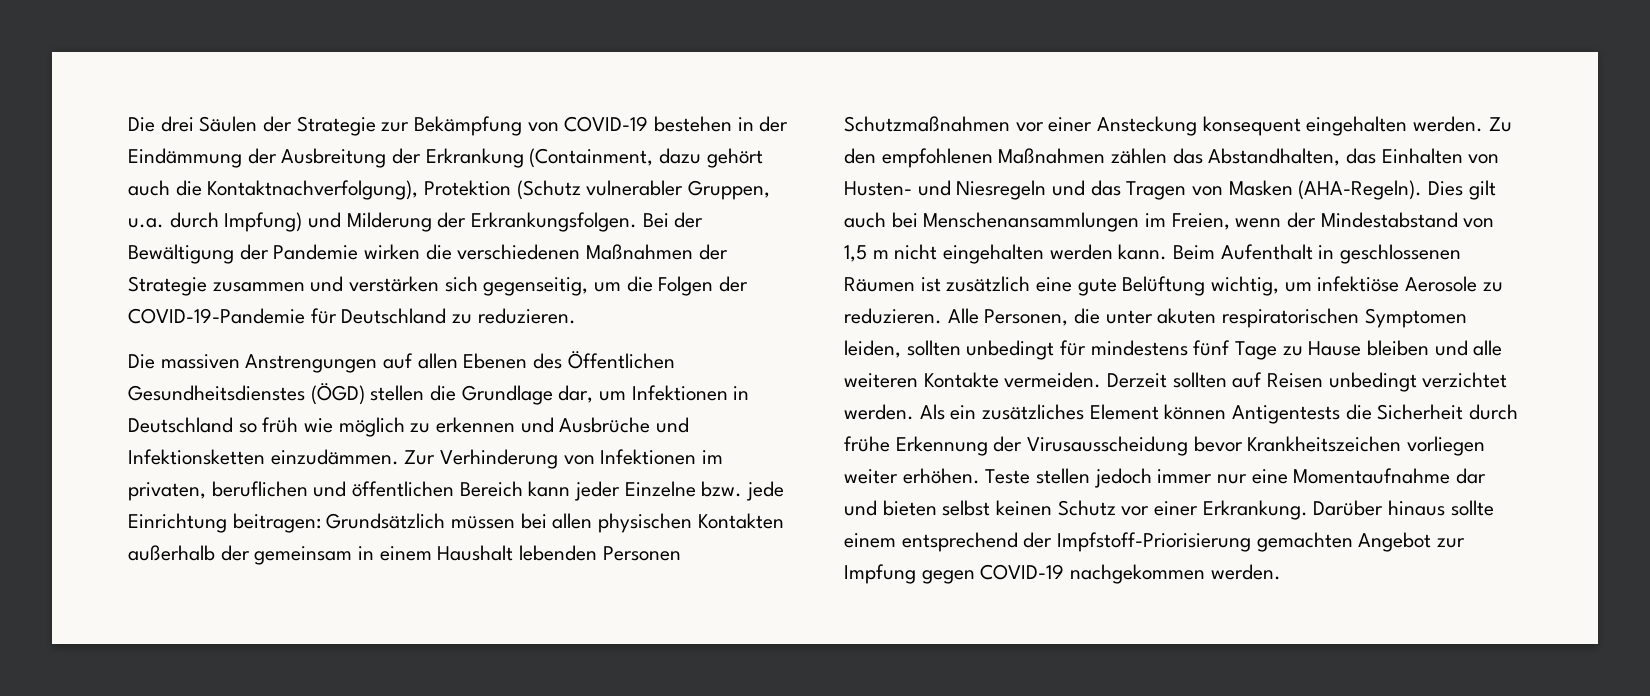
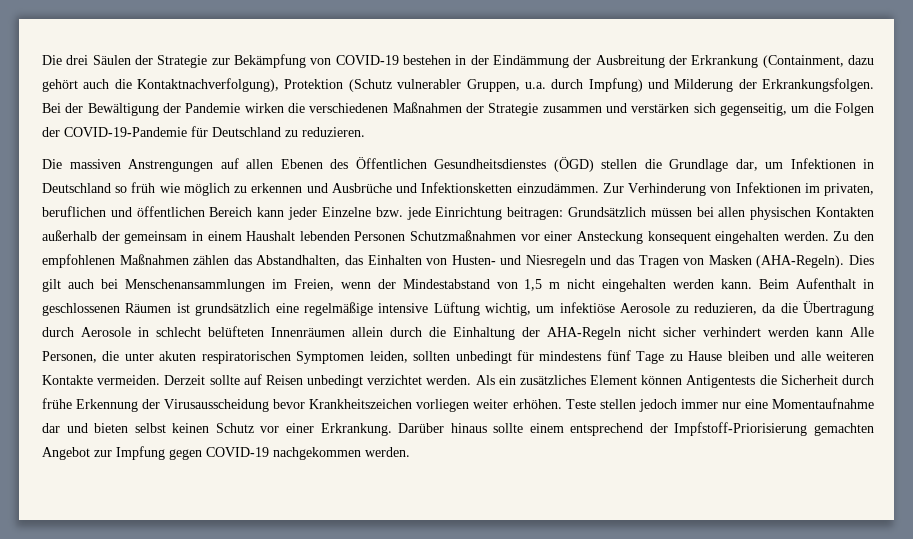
[946,276,1206,296] zusätzlich eine gute Belüftung -> [195,302,480,316] grundsätzlich eine regelmäßige intensive Lüftung
[844,308,942,324] reduzieren. -> [693,301,874,316] [42,326,843,340] reduzieren, da die Übertragung durch Aerosole in schlecht belüfteten Innenräumen allein durch die Einhaltung der AHA-Regeln nicht sicher verhindert werden kann
[1172,372,1227,388] sollten -> [209,375,240,385] sollte

